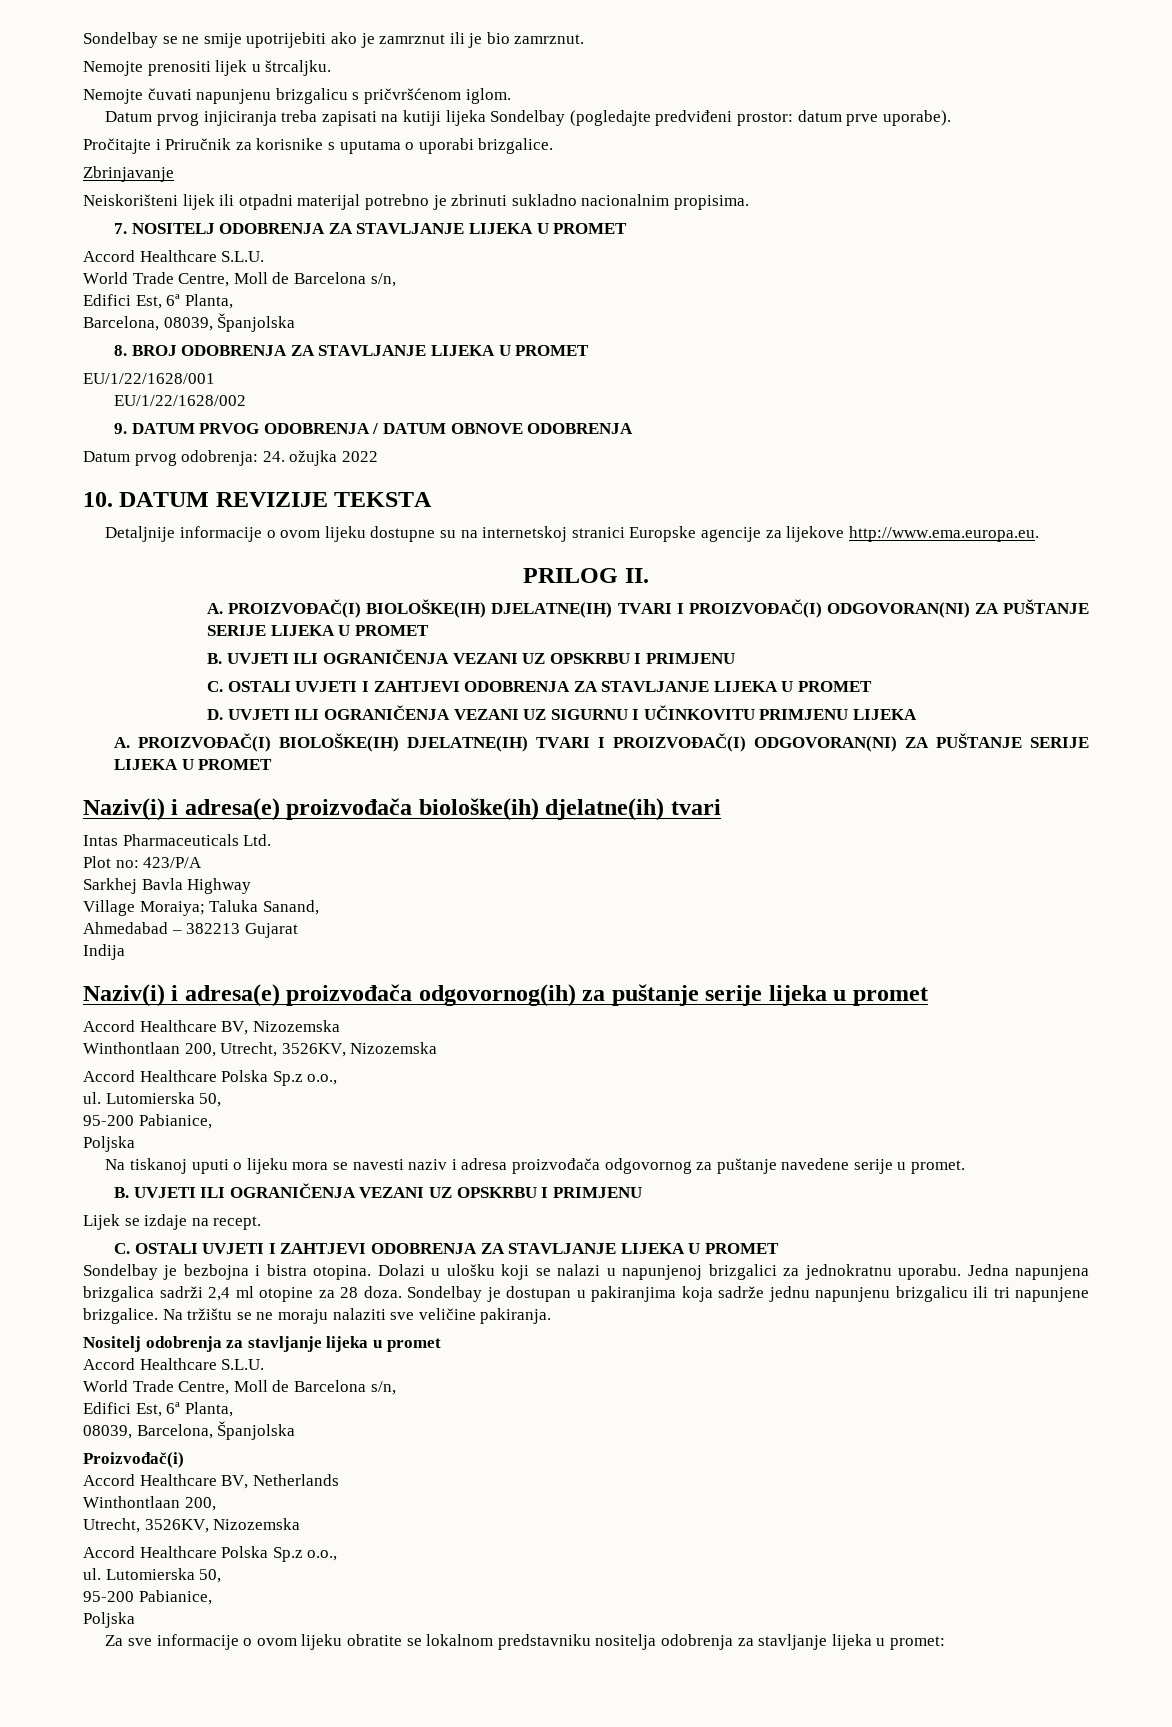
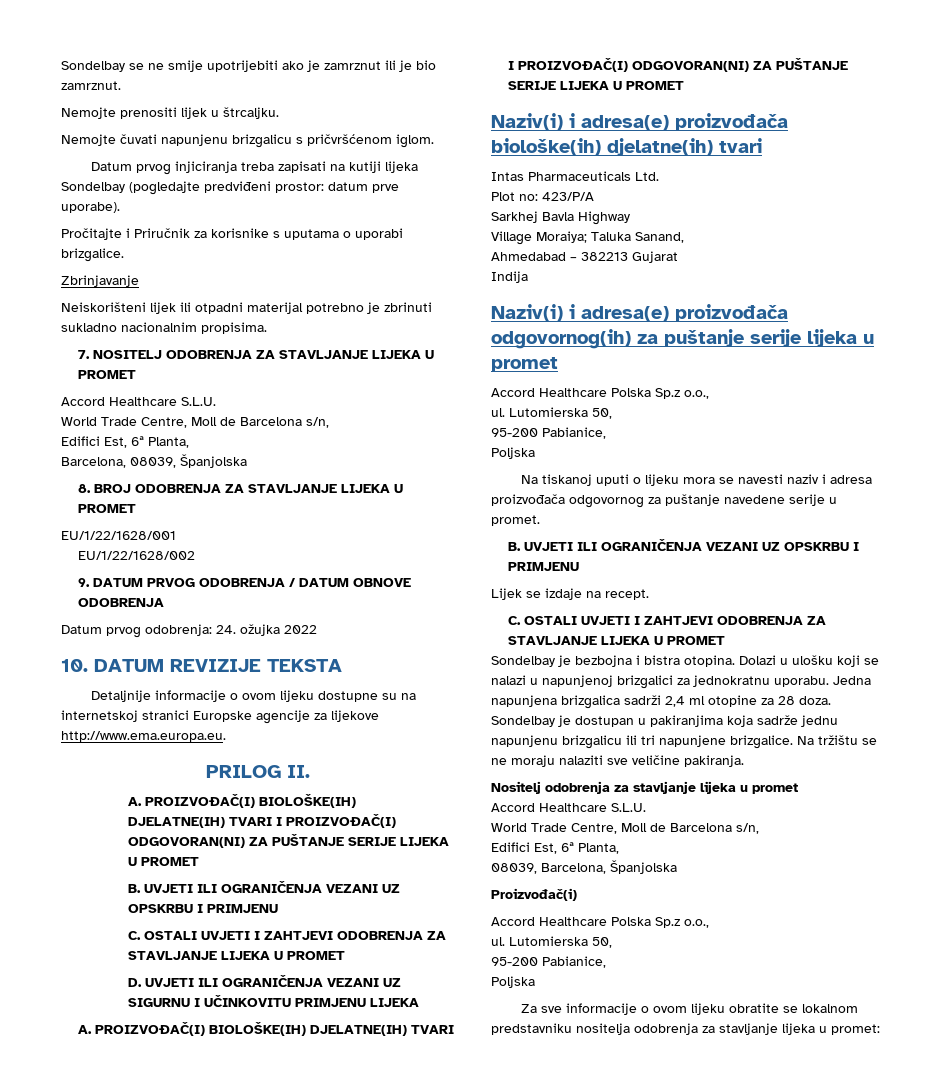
[83,1020,340,1035] [83,1042,438,1057] // Accord Healthcare BV, Nizozemska // Winthontlaan 200, Utrecht, 3526KV, Nizozemska -> (558, 364) none
[83,1474,339,1489] [83,1496,216,1511] [83,1518,301,1533] // Accord Healthcare BV, Netherlands // Winthontlaan 200, // Utrecht, 3526KV, Nizozemska -> (577, 894) none

